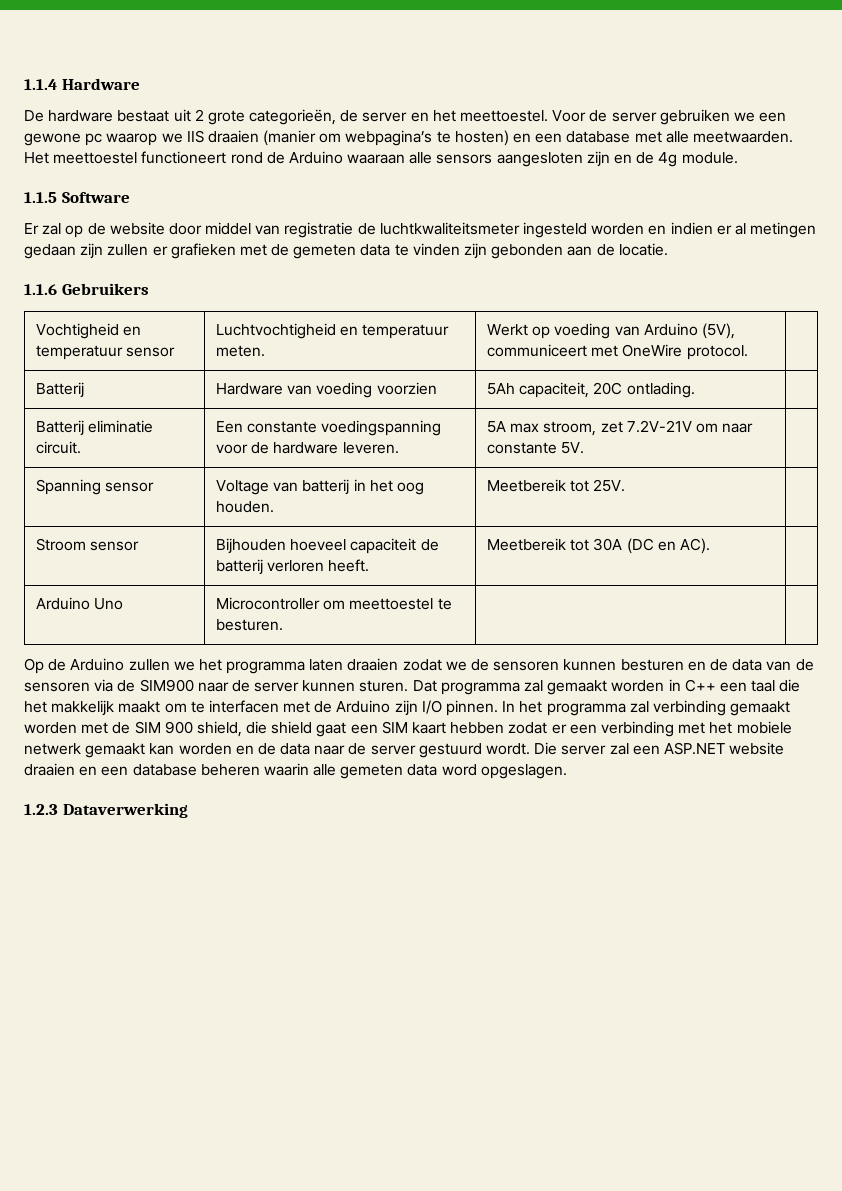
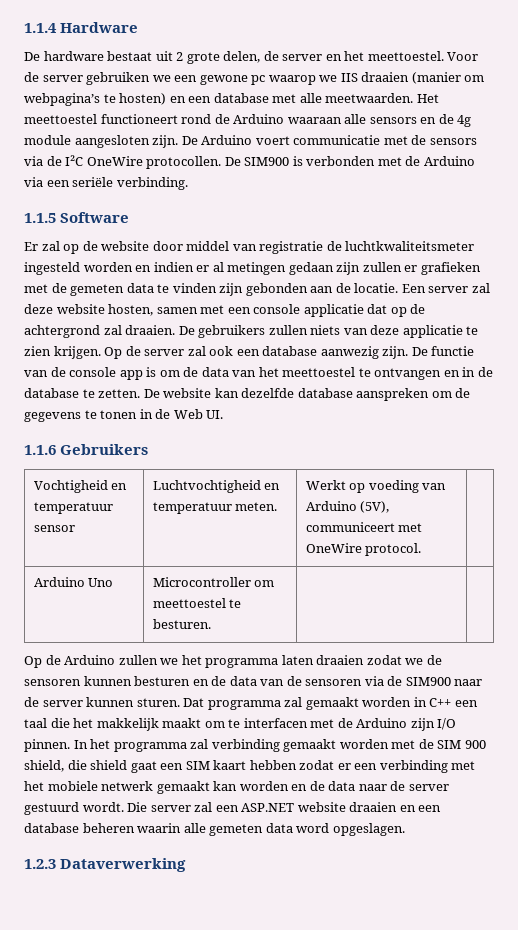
[249,109,337,125] categorieën, -> [223,51,261,63] delen,
[496,151,610,167] aangesloten zijn -> (417, 120) none
[681,152,738,164] module. -> [24,135,477,148] [24,155,475,169] [24,177,188,190] module aangesloten zijn. De Arduino voert communicatie met de sensors via de I²C OneWire protocollen. De SIM900 is verbonden met de Arduino via een seriële verbinding.
(668, 249) none -> [401,283,490,293] [24,304,426,317] [24,325,479,338] [24,346,475,359] [24,367,493,380] [24,388,471,401] [24,409,224,422] Een server zal deze website hosten, samen met een console applicatie dat op de achtergrond zal draaien. De gebruikers zullen niets van deze applicatie te zien krijgen. Op de server zal ook een database aanwezig zijn. De functie van de console app is om de data van het meettoestel te ontvangen en in de database te zetten. De website kan dezelfde database aanspreken om de gegevens te tonen in de Web UI.
[36,382,85,398] [216,382,437,398] [487,382,695,398] [36,420,154,436] [36,441,82,454] [216,420,442,436] [216,442,399,454] [487,420,754,436] [487,442,585,454] [36,479,155,495] [216,479,425,495] [216,501,275,513] [487,479,626,492] [36,538,140,551] [216,538,439,554] [216,559,370,575] [487,538,711,554] // Batterij | Hardware van voeding voorzien | 5Ah capaciteit, 20C ontlading. | // Batterij eliminatie circuit. | Een constante voedingspanning voor de hardware leveren. | 5A max stroom, zet 7.2V-21V om naar constante 5V. | // Spanning sensor | Voltage van batterij in het oog houden. | Meetbereik tot 25V. | // Stroom sensor | Bijhouden hoeveel capaciteit de batterij verloren heeft. | Meetbereik tot 30A (DC en AC). | -> (422, 549) none

